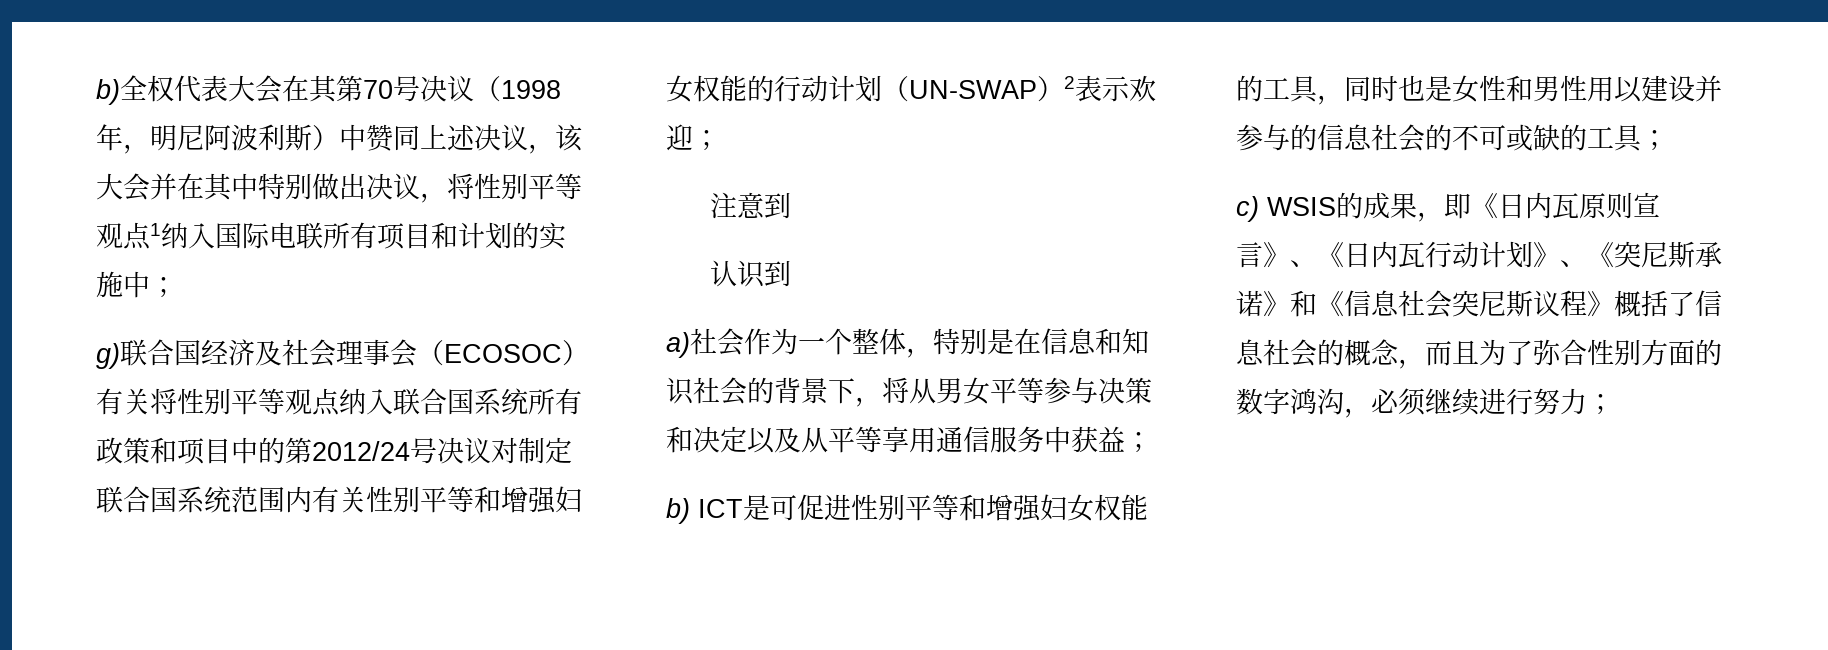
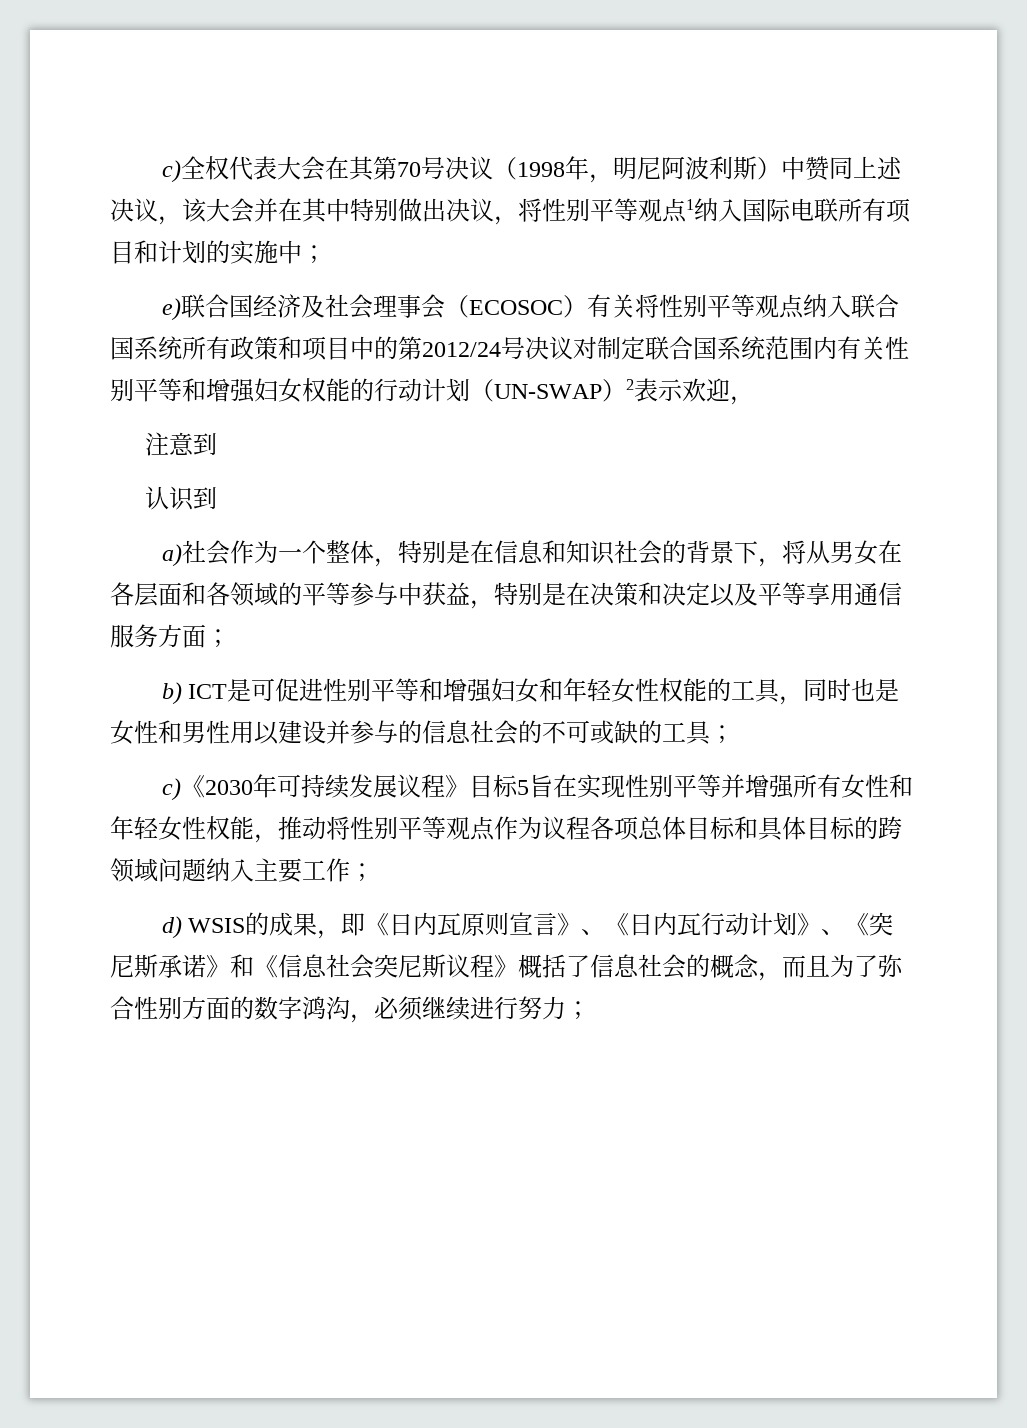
[96,79,120,105] b) -> [161,160,181,183] c)
[96,343,120,369] g) -> [161,298,181,321] e)
[693,130,720,151] ； -> [730,396,754,405] ，
[990,377,1098,404] 平等参与 -> [877,540,902,564] [110,582,590,609] 在各层面和各领域的平等参与中获益，特别是在
[801,427,828,453] 从 -> (758, 594) none
[1044,426,1125,453] 中获益 -> [158,624,206,648] 方面
(1094, 508) none -> [539,678,660,703] 和年轻女性
(1259, 209) none -> [180,774,913,799] [110,816,902,843] [110,858,374,883] [161,916,182,939] 《2030年可持续发展议程》目标5旨在实现性别平等并增强所有女性和年轻女性权能，推动将性别平等观点作为议程各项总体目标和具体目标的跨领域问题纳入主要工作； // d)

